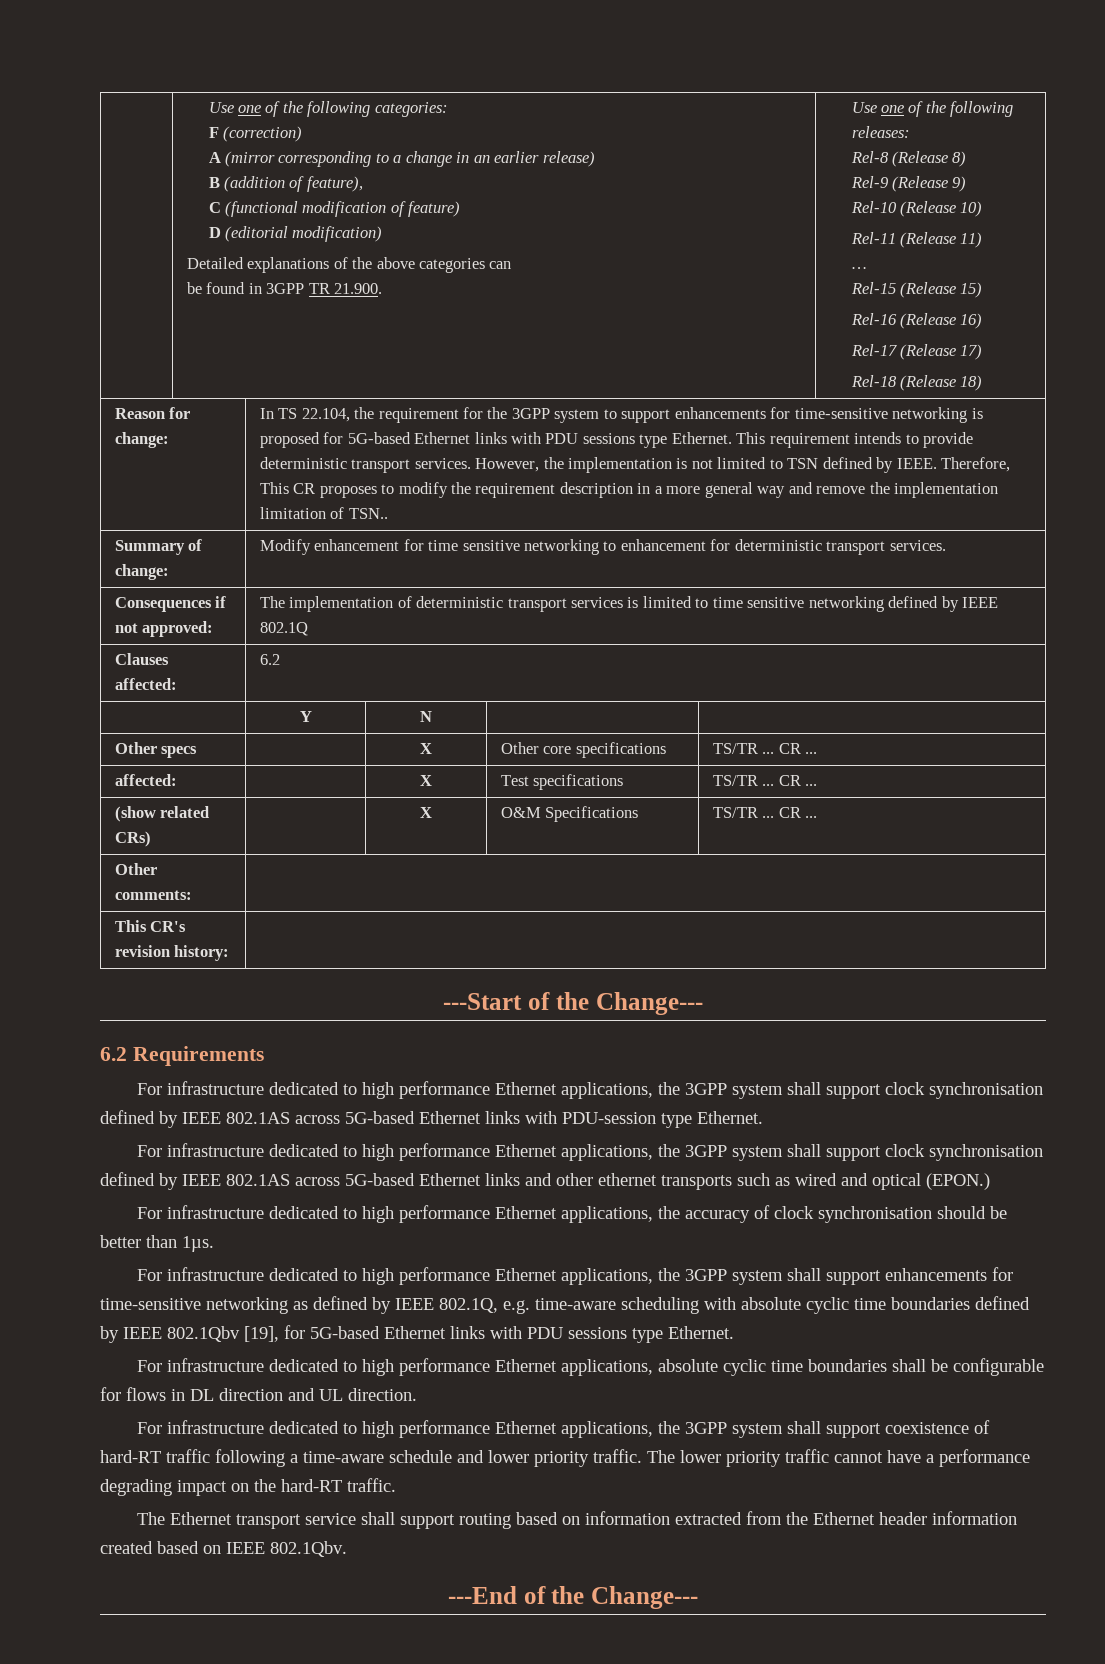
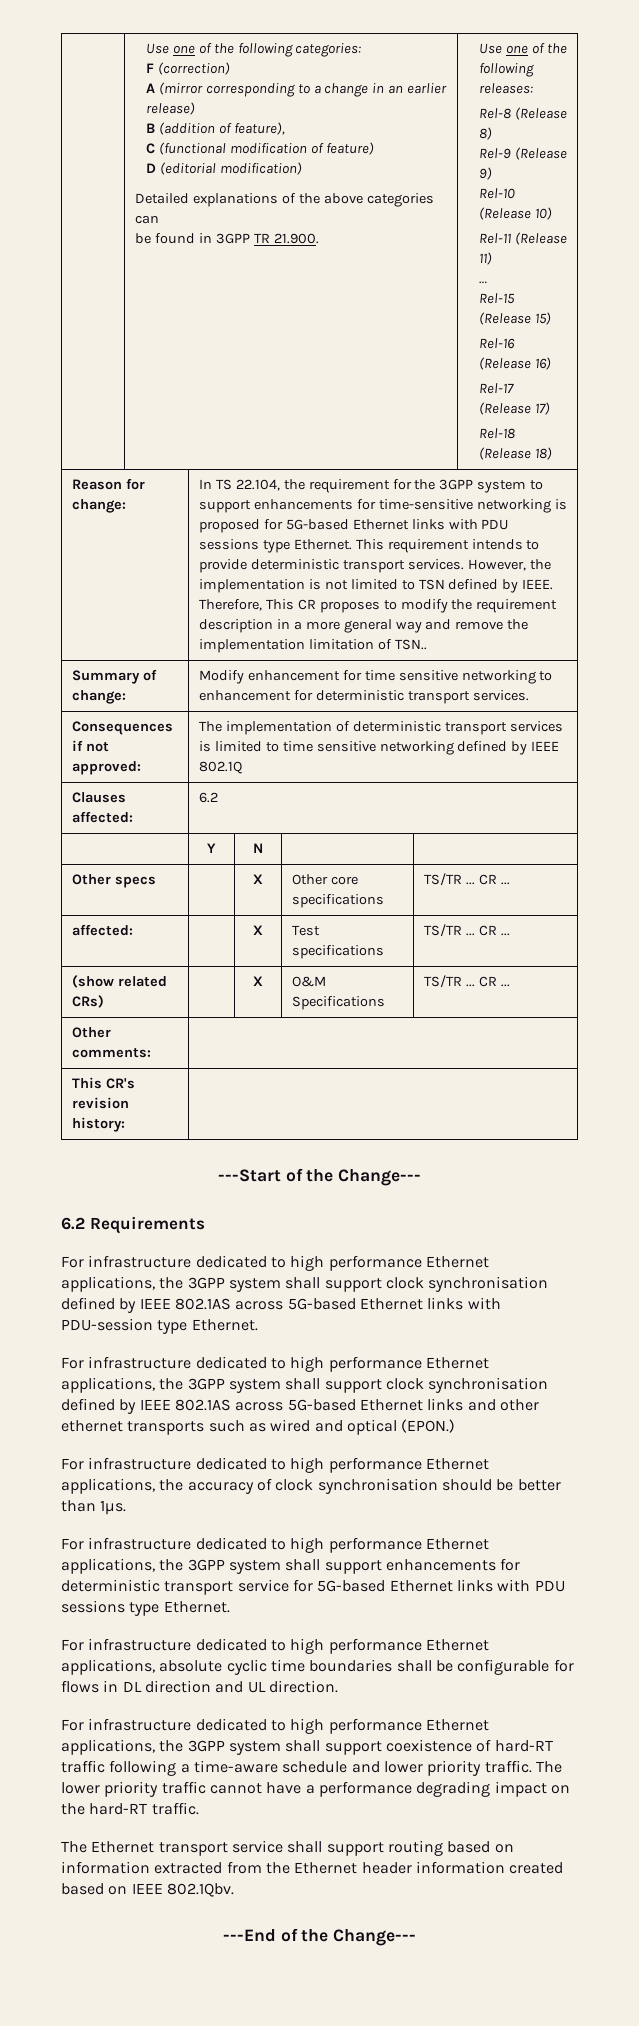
[100,1296,1030,1314] [100,1326,279,1343] time-sensitive networking as defined by IEEE 802.1Q, e.g. time-aware scheduling with absolute cyclic time boundaries defined by IEEE 802.1Qbv [19], -> [61,1579,289,1595] deterministic transport service

